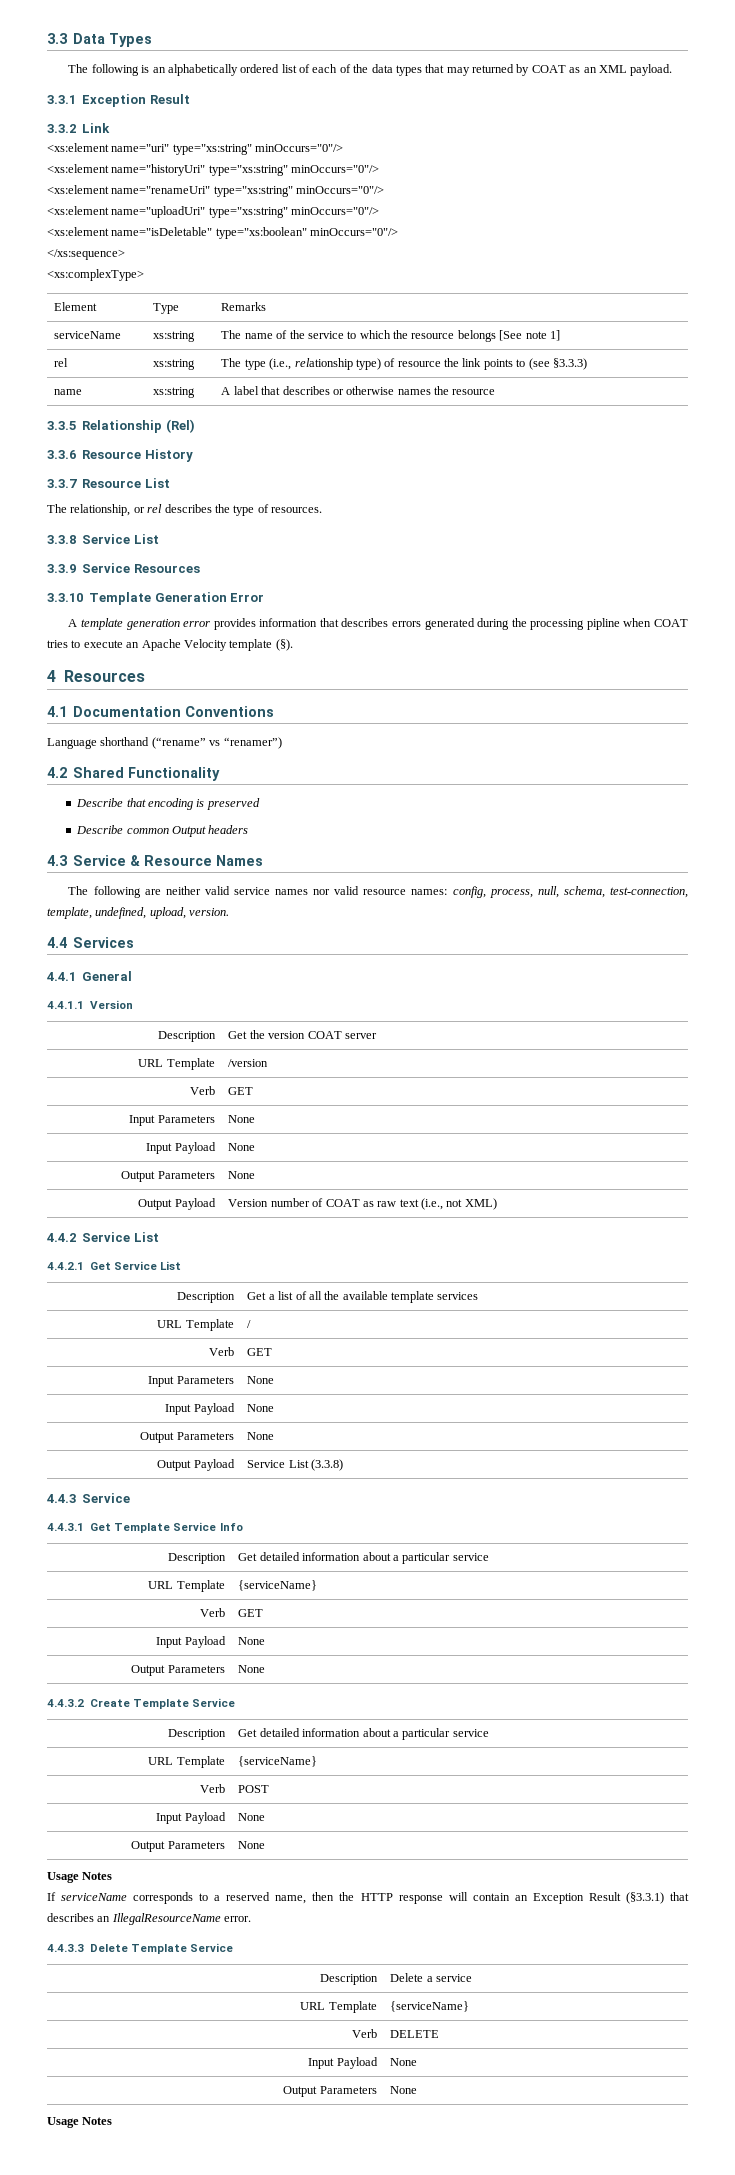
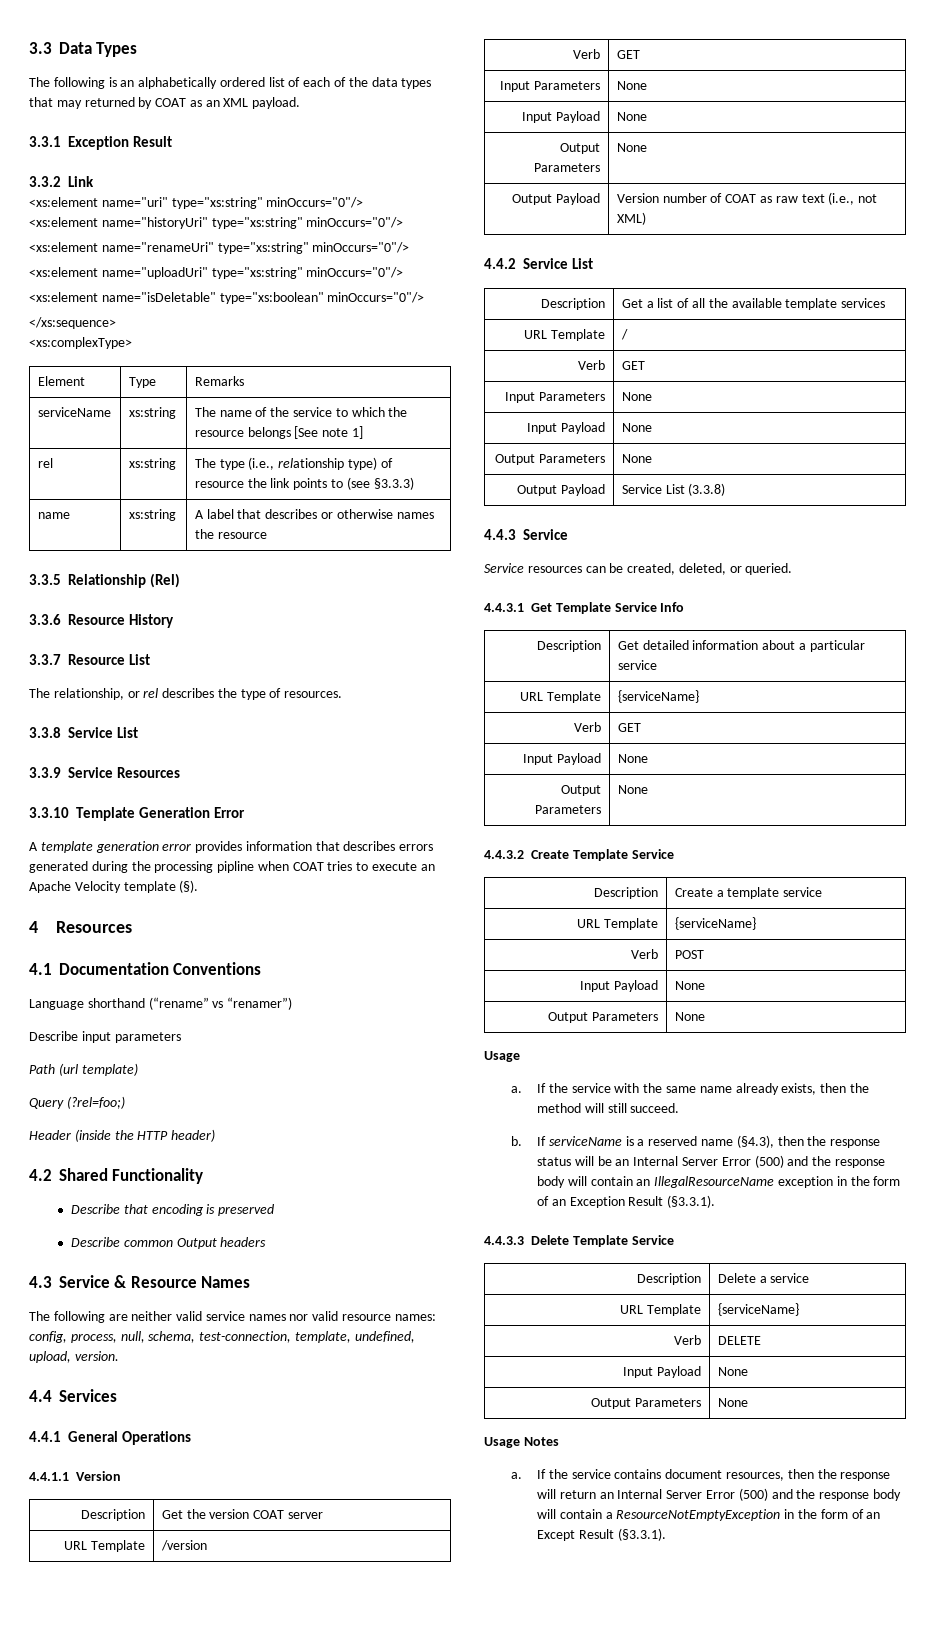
(282, 743) none -> [29,1031,181,1043] [29,1063,138,1076] [29,1096,125,1109] [29,1129,216,1142] // Describe input parameters // Path (url template) // Query (?rel=foo;) // Header (inside the HTTP header)
(133, 976) none -> [122,1431,192,1445] Operations
[47,1261,182,1270] // 4.4.2.1 Get Service List -> (594, 263) none
(131, 1498) none -> [484,563,793,575] // Service resources can be created, deleted, or queried.
[238,1728,451,1740] Get detailed information about a particular -> [674,887,780,899] Create a template
[82,1872,113,1880] [47,1892,689,1904] [47,1913,252,1925] Notes // If serviceName corresponds to a reserved name, then the HTTP response will contain an Exception Result (§3.3.1) that describes an IllegalResourceName error. -> [510,1083,869,1095] [537,1103,680,1113] [510,1135,881,1148] [537,1155,885,1168] [537,1176,901,1188] [537,1195,716,1208] // a. If the service with the same name already exists, then the method will still succeed. // b. If serviceName is a reserved name (§4.3), then the response status will be an Internal Server Error (500) and the response body will contain an IllegalResourceName exception in the form of an Exception Result (§3.3.1).
(113, 2121) none -> [510,1469,891,1481] [537,1488,901,1501] [537,1509,881,1521] [537,1528,666,1541] // a. If the service contains document resources, then the response will return an Internal Server Error (500) and the response body will contain a ResourceNotEmptyException in the form of an Except Result (§3.3.1).

